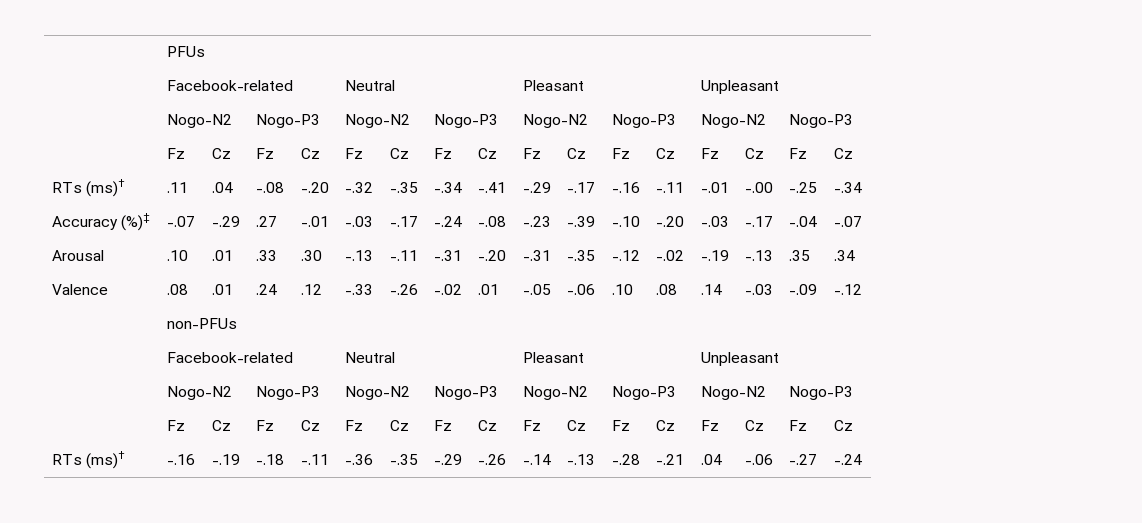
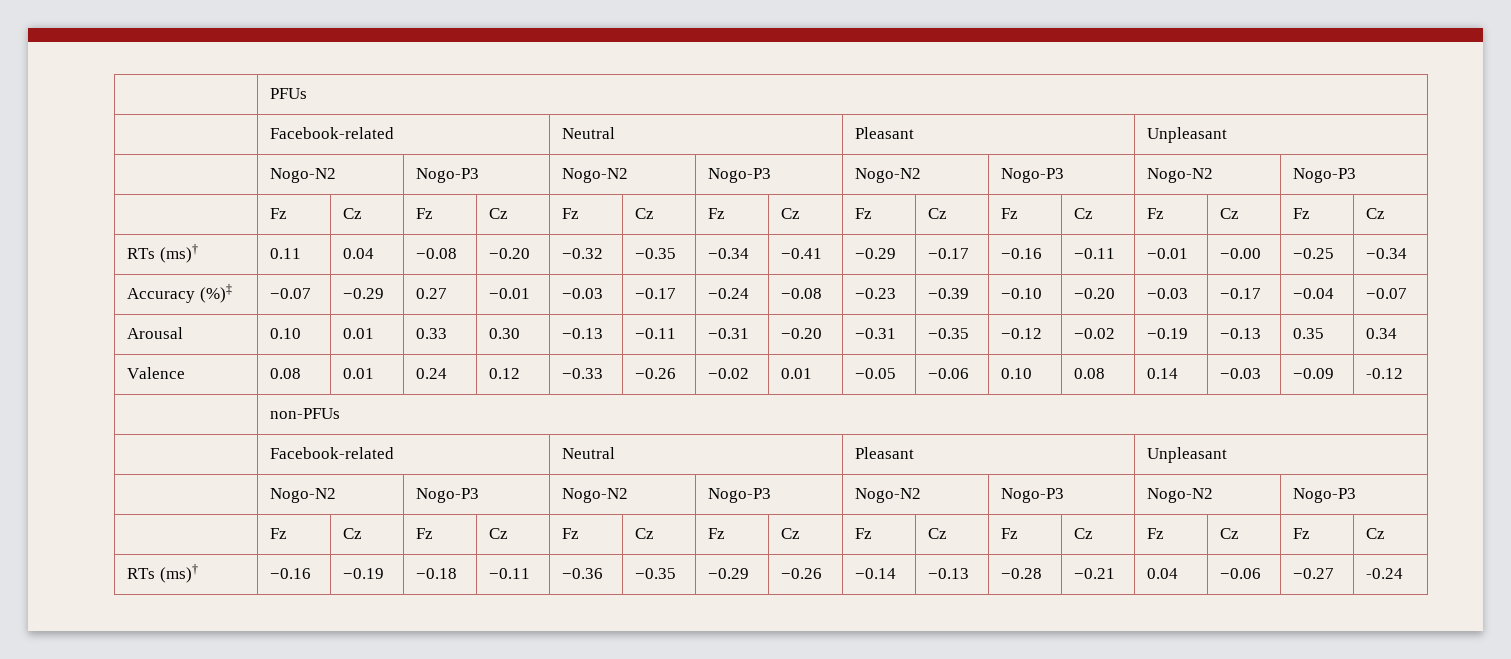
[166,182,188,193] [211,182,233,193] [255,182,284,193] [300,182,329,193] [344,182,373,193] [389,182,418,193] [433,182,462,193] [477,182,506,193] [522,182,551,193] [566,182,595,193] [611,182,640,193] [655,182,684,193] [700,182,729,193] [744,182,773,193] [788,182,817,193] [833,182,862,193] [51,213,150,231] [166,216,195,227] [211,216,240,227] [255,216,277,227] [300,216,329,227] [344,216,373,227] [389,216,418,227] [433,216,462,227] [477,216,506,227] [522,216,551,227] [566,216,595,227] [611,216,640,227] [655,216,684,227] [700,216,729,227] [744,216,773,227] [788,216,817,227] [833,216,862,227] [51,250,104,261] [166,250,188,261] [211,250,233,261] [255,250,277,261] [300,250,322,261] [344,250,373,261] [389,250,418,261] [433,250,462,261] [477,250,506,261] [522,250,551,261] [566,250,595,261] [611,250,640,261] [655,250,684,261] [700,250,729,261] [744,250,773,261] [788,250,810,261] [833,250,855,261] [51,284,108,295] [166,284,188,295] [211,284,233,295] [255,284,277,295] [300,284,322,295] [344,284,373,295] [389,284,418,295] [433,284,462,295] [477,284,499,295] [522,284,551,295] [566,284,595,295] [611,284,633,295] [655,284,677,295] [700,284,722,295] [744,284,773,295] [788,284,817,295] [833,284,862,295] .11 | .04 | -.08 | -.20 | -.32 | -.35 | -.34 | -.41 | -.29 | -.17 | -.16 | -.11 | -.01 | -.00 | -.25 | -.34 // Accuracy (%)‡ | -.07 | -.29 | .27 | -.01 | -.03 | -.17 | -.24 | -.08 | -.23 | -.39 | -.10 | -.20 | -.03 | -.17 | -.04 | -.07 // Arousal | .10 | .01 | .33 | .30 | -.13 | -.11 | -.31 | -.20 | -.31 | -.35 | -.12 | -.02 | -.19 | -.13 | .35 | .34 // Valence | .08 | .01 | .24 | .12 | -.33 | -.26 | -.02 | .01 | -.05 | -.06 | .10 | .08 | .14 | -.03 | -.09 | -.12 -> [269,248,301,259] [342,248,374,259] [415,248,457,259] [488,248,530,259] [561,248,603,259] [634,248,676,259] [707,248,749,259] [780,248,822,259] [854,248,896,259] [927,248,969,259] [1000,248,1042,259] [1073,248,1115,259] [1146,248,1188,259] [1219,248,1261,259] [1292,248,1334,259] [1365,248,1407,259] [126,284,232,303] [269,288,311,299] [342,288,384,299] [415,288,447,299] [488,288,530,299] [561,288,603,299] [634,288,676,299] [707,288,749,299] [780,288,822,299] [854,288,896,299] [927,288,969,299] [1000,288,1042,299] [1073,288,1115,299] [1146,288,1188,299] [1219,288,1261,299] [1292,288,1334,299] [1365,288,1407,299] [126,327,183,339] [269,328,301,339] [342,328,374,339] [415,328,447,339] [488,328,520,339] [561,328,603,339] [634,328,676,339] [707,328,749,339] [780,328,822,339] [854,328,896,339] [927,328,969,339] [1000,328,1042,339] [1073,328,1115,339] [1146,328,1188,339] [1219,328,1261,339] [1292,328,1324,339] [1365,328,1397,339] [126,367,185,379] [269,368,301,379] [342,368,374,379] [415,368,447,379] [488,368,520,379] [561,368,603,379] [634,368,676,379] [707,368,749,379] [780,368,812,379] [854,368,896,379] [927,368,969,379] [1000,368,1032,379] [1073,368,1105,379] [1146,368,1178,379] [1219,368,1261,379] [1292,368,1334,379] [1365,368,1403,379] 0.11 | 0.04 | −0.08 | −0.20 | −0.32 | −0.35 | −0.34 | −0.41 | −0.29 | −0.17 | −0.16 | −0.11 | −0.01 | −0.00 | −0.25 | −0.34 // Accuracy (%)‡ | −0.07 | −0.29 | 0.27 | −0.01 | −0.03 | −0.17 | −0.24 | −0.08 | −0.23 | −0.39 | −0.10 | −0.20 | −0.03 | −0.17 | −0.04 | −0.07 // Arousal | 0.10 | 0.01 | 0.33 | 0.30 | −0.13 | −0.11 | −0.31 | −0.20 | −0.31 | −0.35 | −0.12 | −0.02 | −0.19 | −0.13 | 0.35 | 0.34 // Valence | 0.08 | 0.01 | 0.24 | 0.12 | −0.33 | −0.26 | −0.02 | 0.01 | −0.05 | −0.06 | 0.10 | 0.08 | 0.14 | −0.03 | −0.09 | -0.12
[166,454,195,465] [211,454,240,465] [255,454,284,465] [300,454,329,465] [344,454,373,465] [389,454,418,465] [433,454,462,465] [477,454,506,465] [522,454,551,465] [566,454,595,465] [611,454,640,465] [655,454,684,465] [700,454,722,465] [744,454,773,465] [788,454,817,465] [833,454,862,465] -.16 | -.19 | -.18 | -.11 | -.36 | -.35 | -.29 | -.26 | -.14 | -.13 | -.28 | -.21 | .04 | -.06 | -.27 | -.24 -> [269,568,311,579] [342,568,384,579] [415,568,457,579] [488,568,530,579] [561,568,603,579] [634,568,676,579] [707,568,749,579] [780,568,822,579] [854,568,896,579] [927,568,969,579] [1000,568,1042,579] [1073,568,1115,579] [1146,568,1178,579] [1219,568,1261,579] [1292,568,1334,579] [1365,568,1403,579] −0.16 | −0.19 | −0.18 | −0.11 | −0.36 | −0.35 | −0.29 | −0.26 | −0.14 | −0.13 | −0.28 | −0.21 | 0.04 | −0.06 | −0.27 | -0.24

